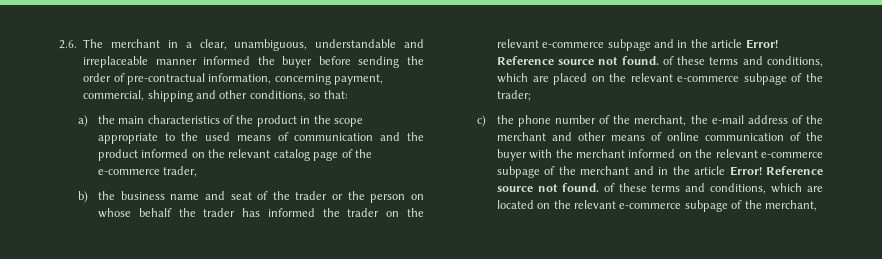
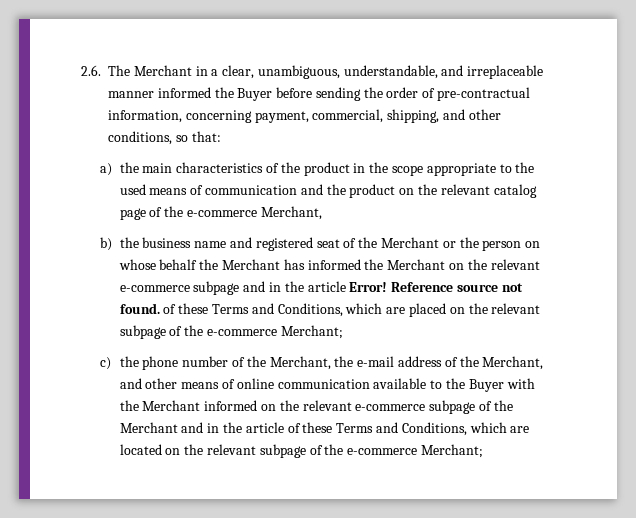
[111,39,161,48] merchant -> [133,65,192,76] Merchant
[315,39,397,48] understandable -> [343,65,438,79] understandable,
[282,56,313,68] buyer -> [237,88,273,101] Buyer
[147,90,193,102] shipping -> [387,109,440,123] shipping,
[141,149,189,158] informed -> (396, 191) none
[163,166,198,177] trader, -> [260,206,322,220] Merchant,
(225, 195) none -> [255,237,313,251] registered
[295,191,328,200] trader -> [380,237,439,248] Merchant
[203,208,236,217] trader -> [222,259,281,270] Merchant
[347,208,380,217] trader -> [387,259,446,270] Merchant
[709,56,823,67] terms and conditions, -> [212,303,343,317] Terms and Conditions,
[677,73,823,85] [496,90,531,101] e-commerce subpage of the trader; -> [119,325,343,339] subpage of the e-commerce Merchant;
[634,115,687,126] merchant, -> [269,356,331,370] Merchant,
[496,132,546,141] merchant -> [482,356,544,370] Merchant,
[789,132,823,141] [496,149,527,161] of the buyer -> [373,378,504,392] available to the Buyer
[576,149,626,158] merchant -> [142,400,201,411] Merchant
[580,166,823,176] [496,183,767,194] merchant and in the article Error! Reference source not found. of these terms and conditions, -> [119,422,467,436] Merchant and in the article of these Terms and Conditions,
[619,200,817,212] e-commerce subpage of the merchant, -> [259,444,483,458] subpage of the e-commerce Merchant;

